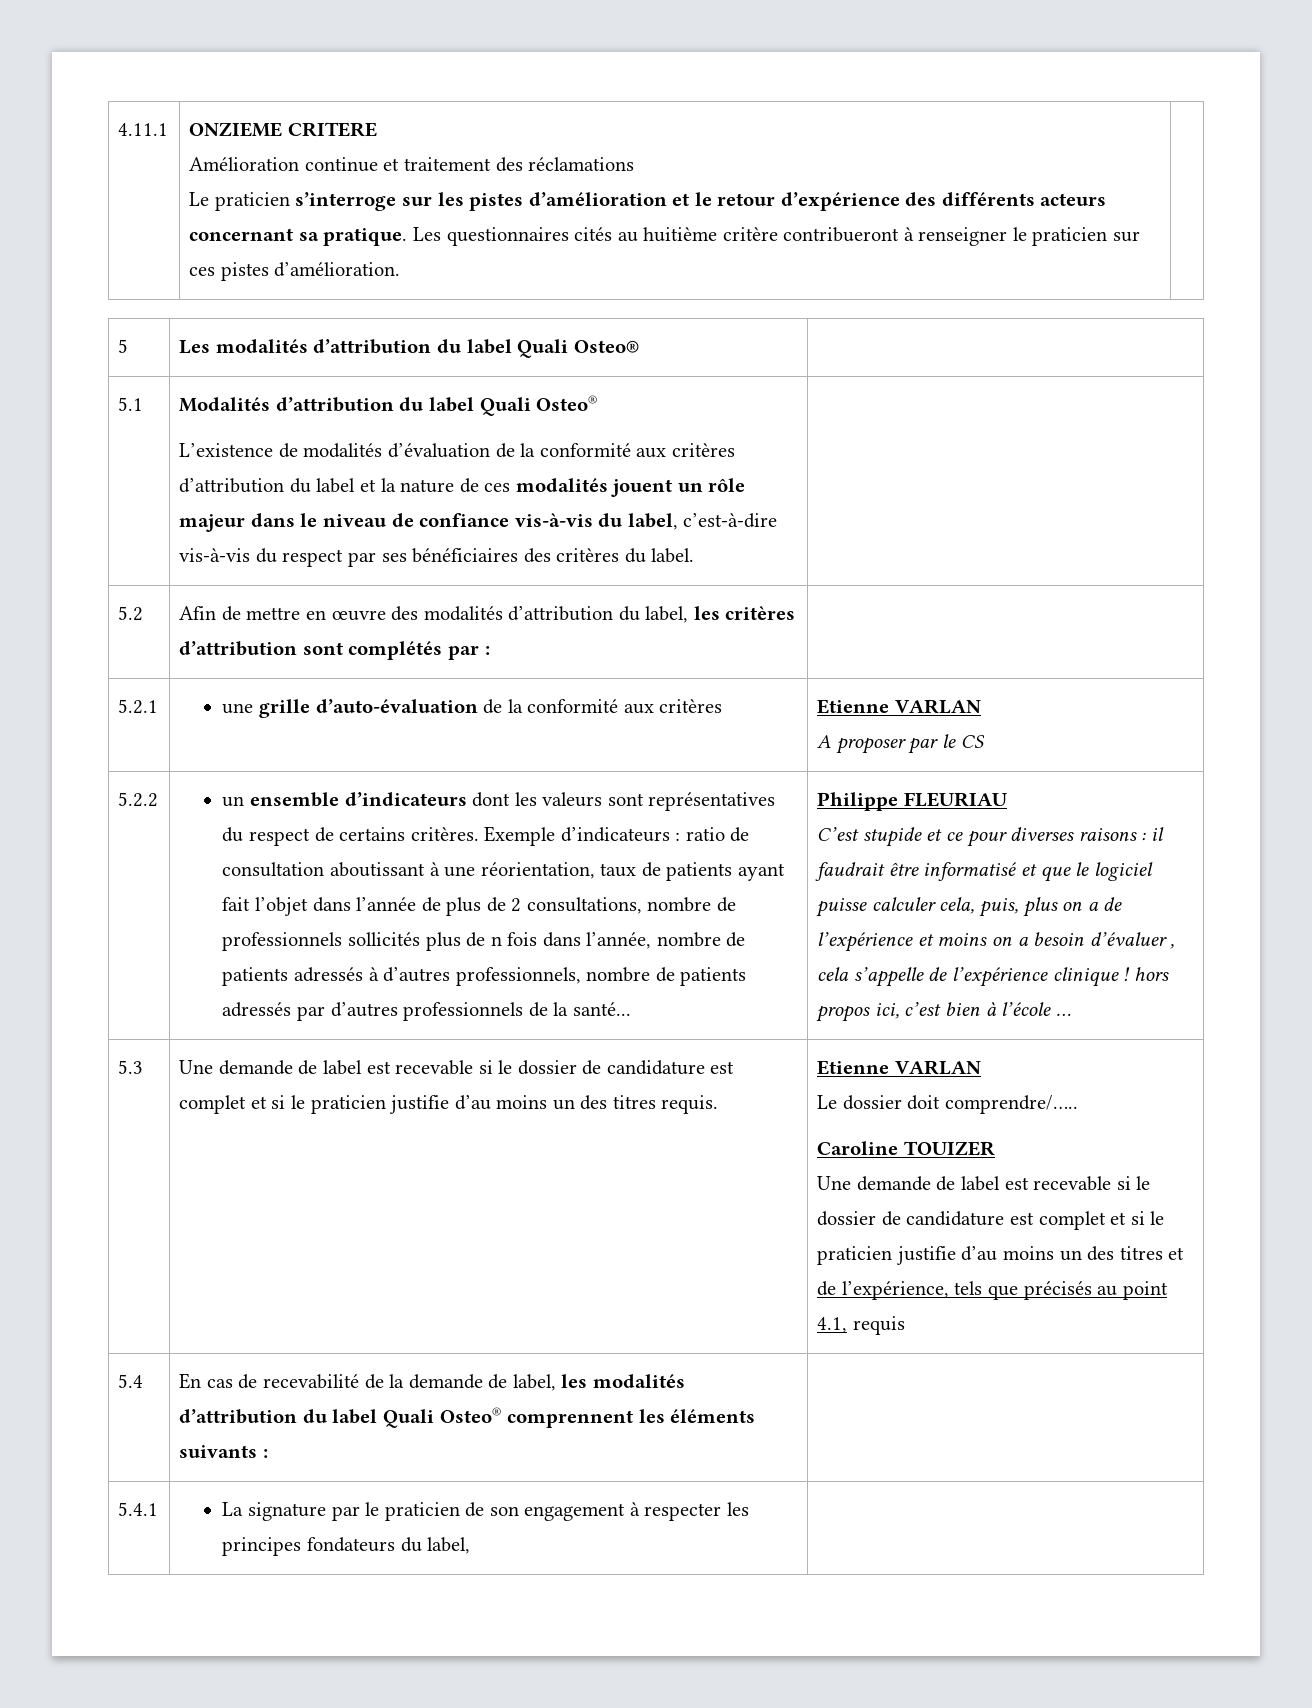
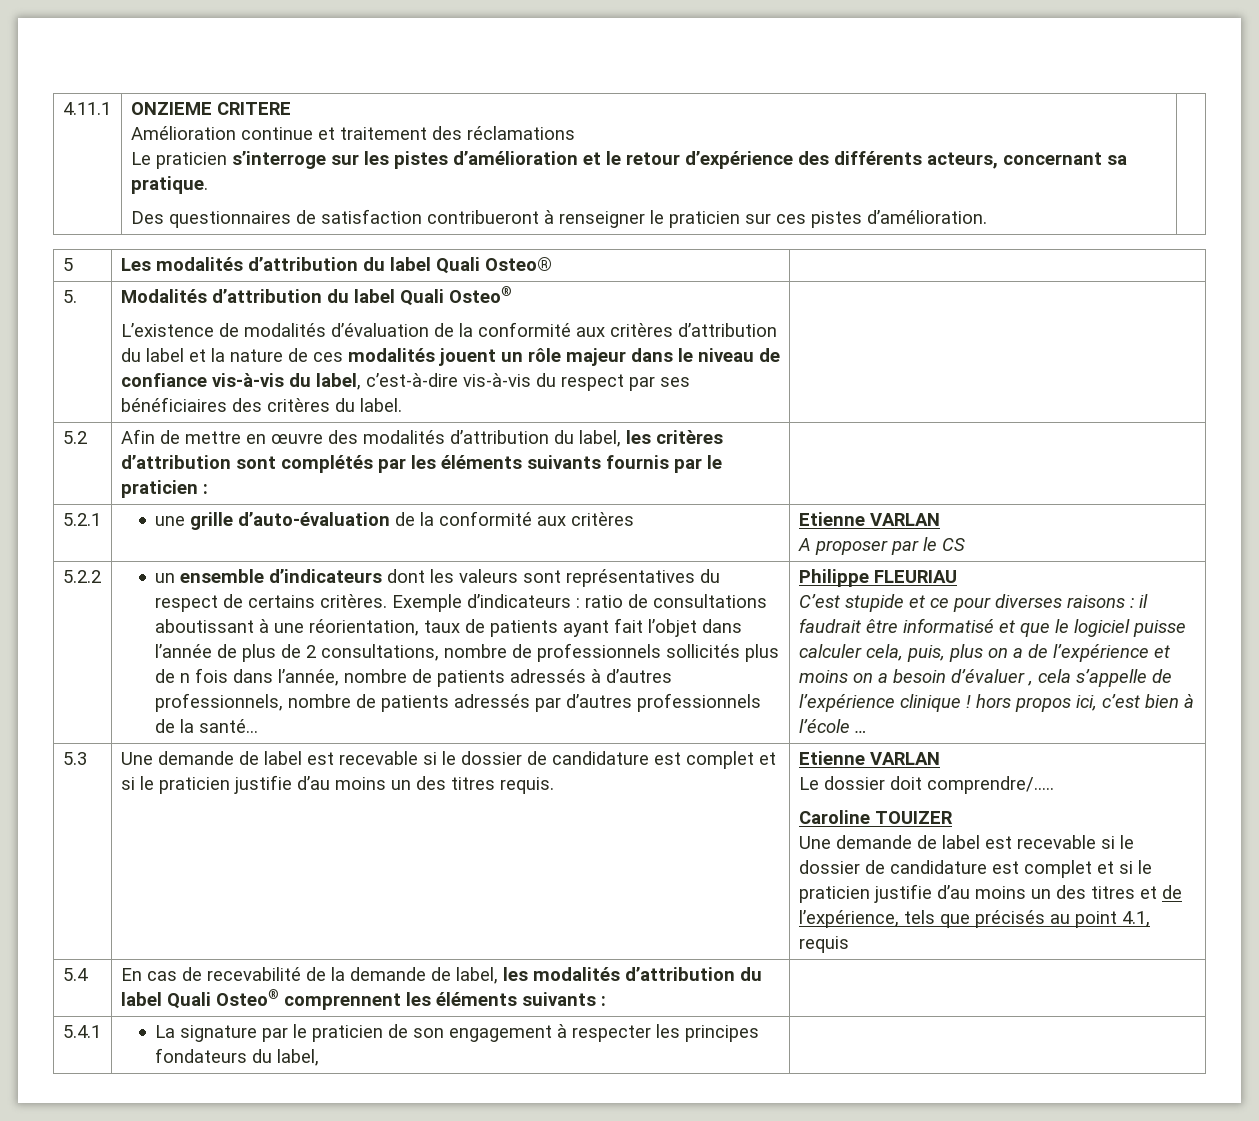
[1040,193,1107,206] acteurs -> [926,152,998,169] acteurs,
[412,227,778,246] Les questionnaires cités au huitième critère -> [130,209,422,228] // Des questionnaires de satisfaction
[118,397,144,411] 5.1 -> [62,290,77,303] 5.
(479, 652) none -> [410,455,722,473] [120,480,198,498] les éléments suivants fournis par le praticien
[222,862,325,877] consultation -> [653,594,768,608] consultations

